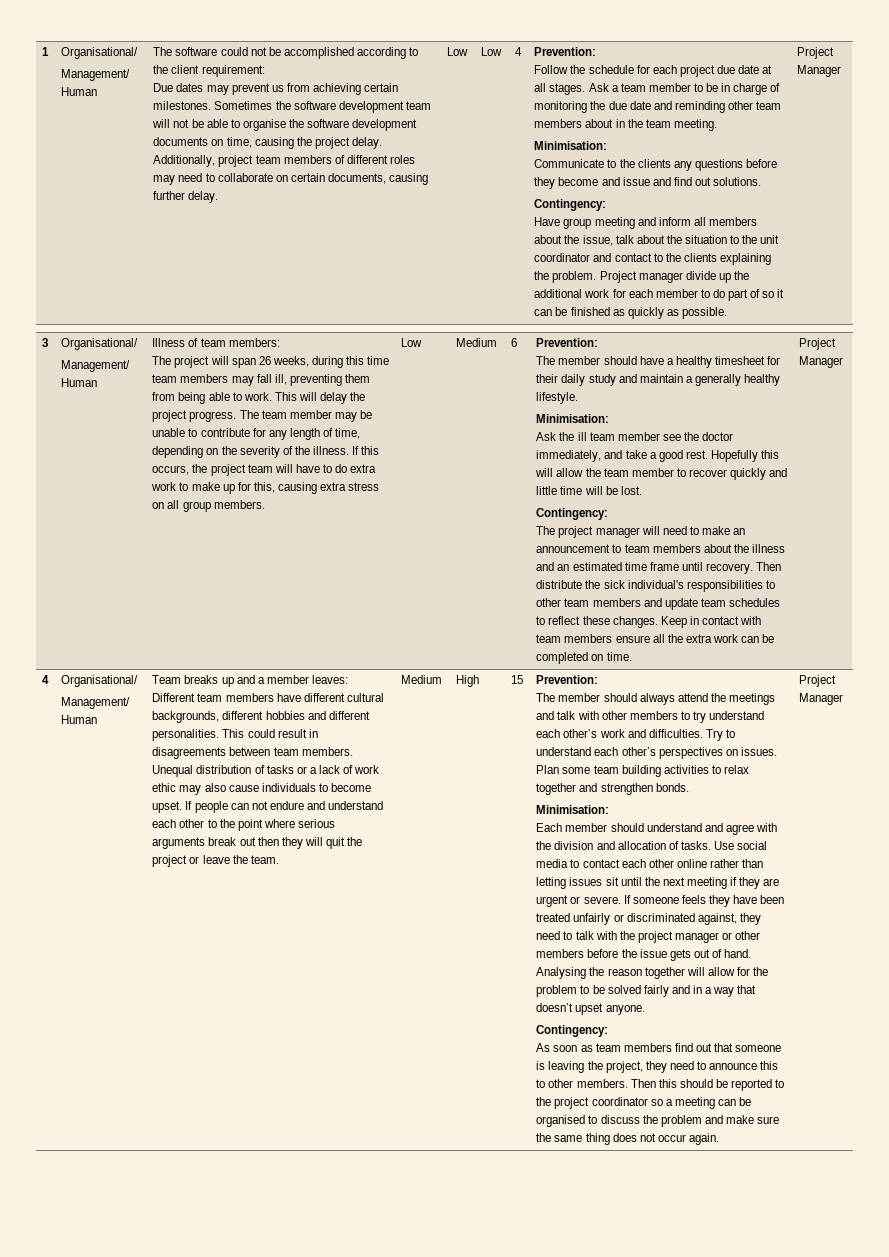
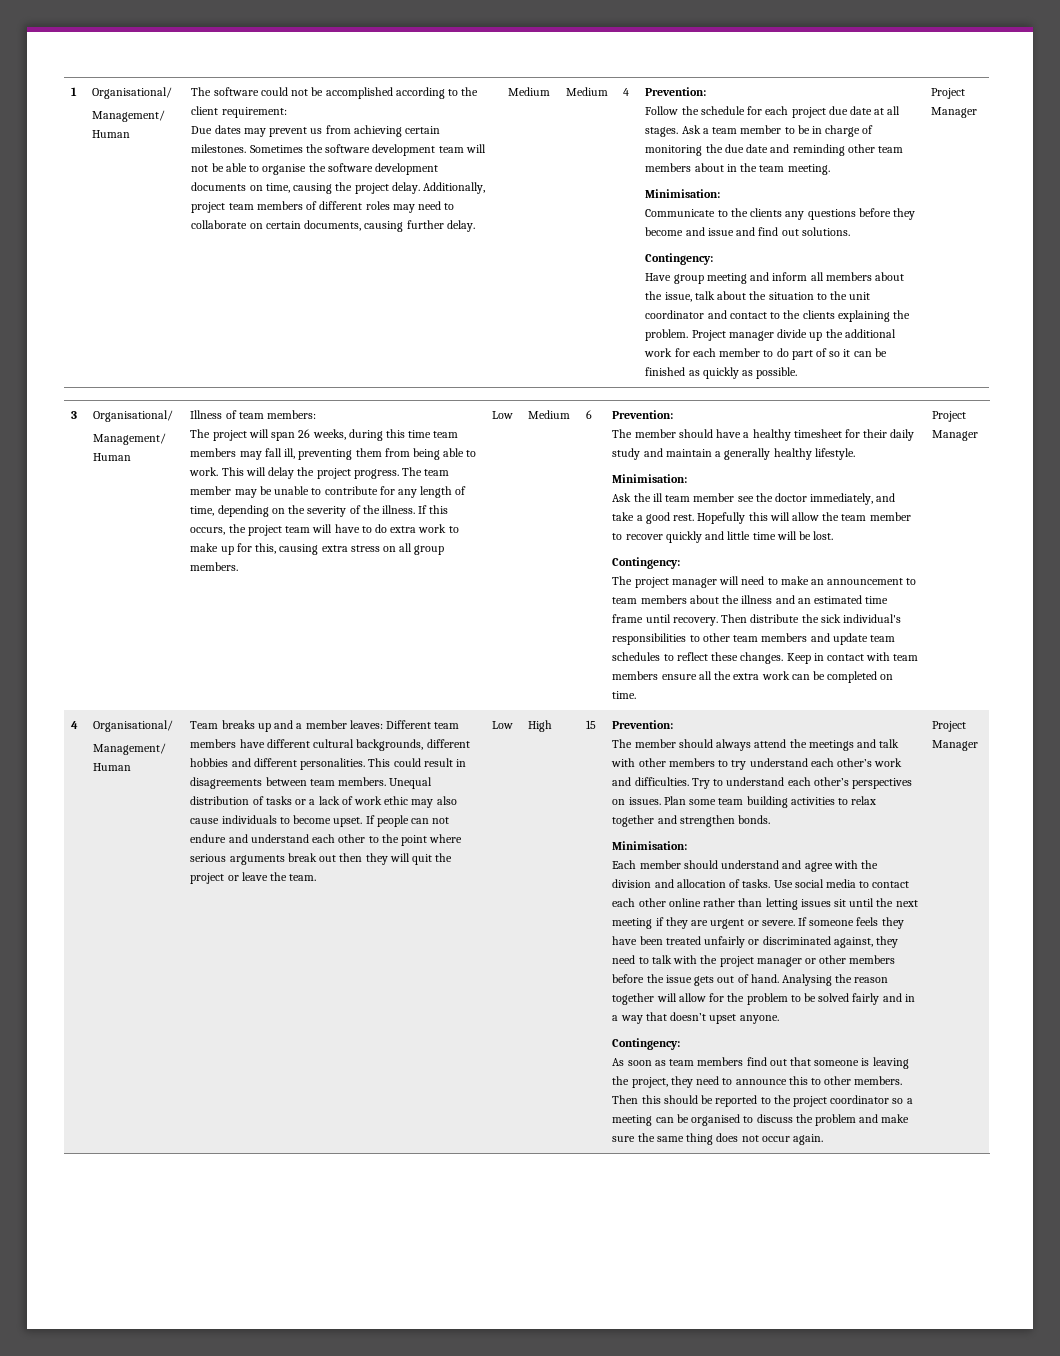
[447,47,469,56] [481,47,503,56] Low | Low -> [508,87,551,96] [566,87,609,96] Medium | Medium
[401,675,443,684] Medium -> [492,721,514,729] Low

